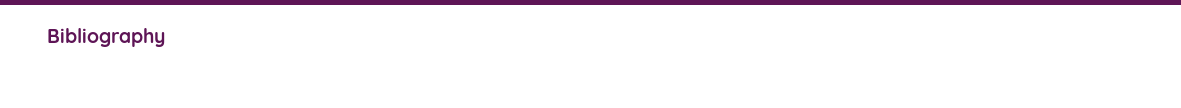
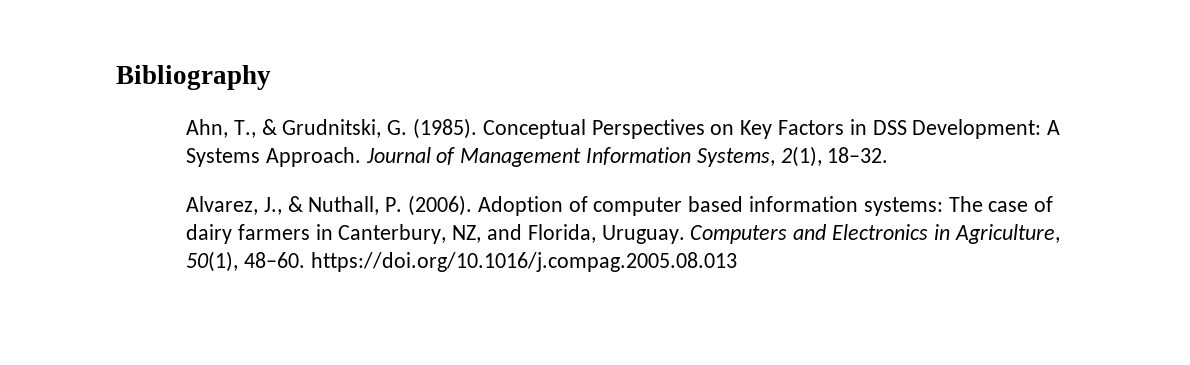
(165, 37) none -> [185,118,1061,139] [185,146,889,167] [185,195,1054,216] [185,224,1060,244] [185,251,737,272] // Ahn, T., & Grudnitski, G. (1985). Conceptual Perspectives on Key Factors in DSS Development: A Systems Approach. Journal of Management Information Systems, 2(1), 18–32. // Alvarez, J., & Nuthall, P. (2006). Adoption of computer based information systems: The case of dairy farmers in Canterbury, NZ, and Florida, Uruguay. Computers and Electronics in Agriculture, 50(1), 48–60. https://doi.org/10.1016/j.compag.2005.08.013

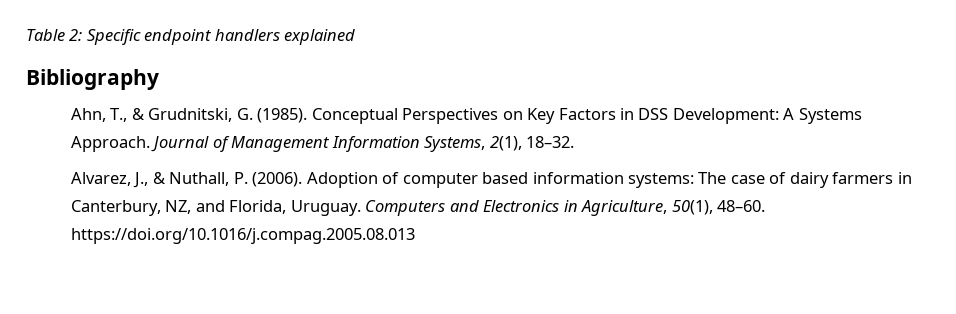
(116, 77) none -> [26,29,356,45] Table 2: Specific endpoint handlers explained //

